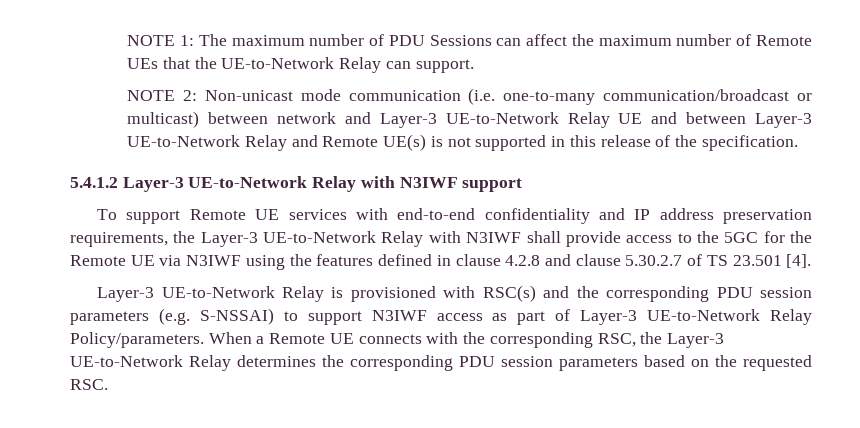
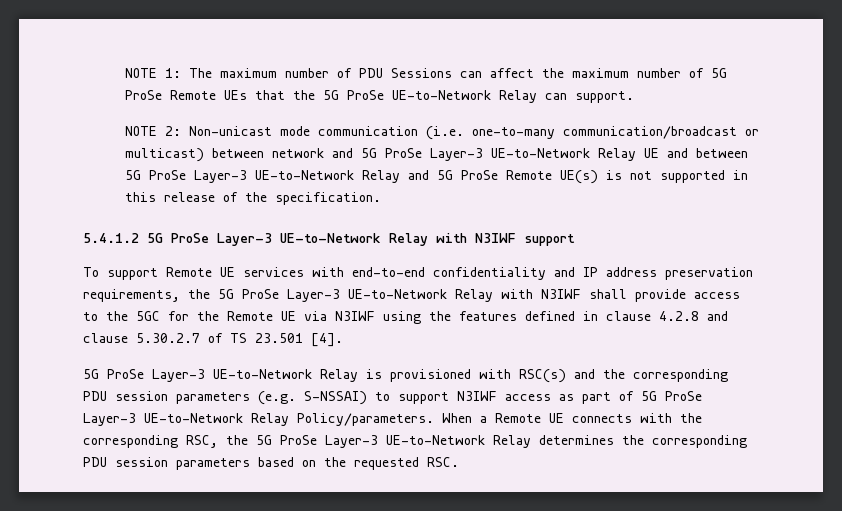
(752, 40) none -> [710,68,727,78] [124,90,162,100] 5G ProSe
(217, 63) none -> [322,90,384,100] 5G ProSe
(371, 118) none -> [360,148,422,158] 5G ProSe
(747, 118) none -> [124,170,186,180] 5G ProSe
(318, 141) none -> [436,170,498,180] 5G ProSe
(118, 182) none -> [147,233,209,243] 5G ProSe
(196, 237) none -> [218,289,279,299] 5G ProSe
(812, 261) none -> [83,369,144,379] 5G ProSe
(571, 315) none -> [641,391,702,401] 5G ProSe
(663, 338) none -> [256,435,317,445] 5G ProSe

